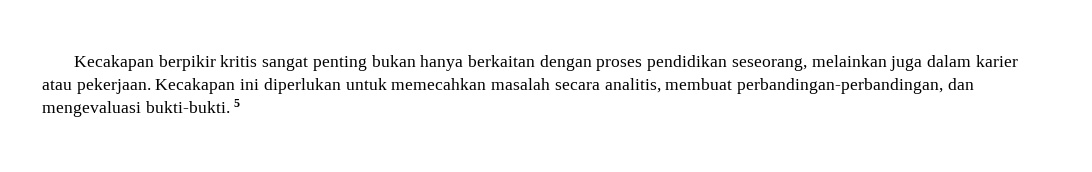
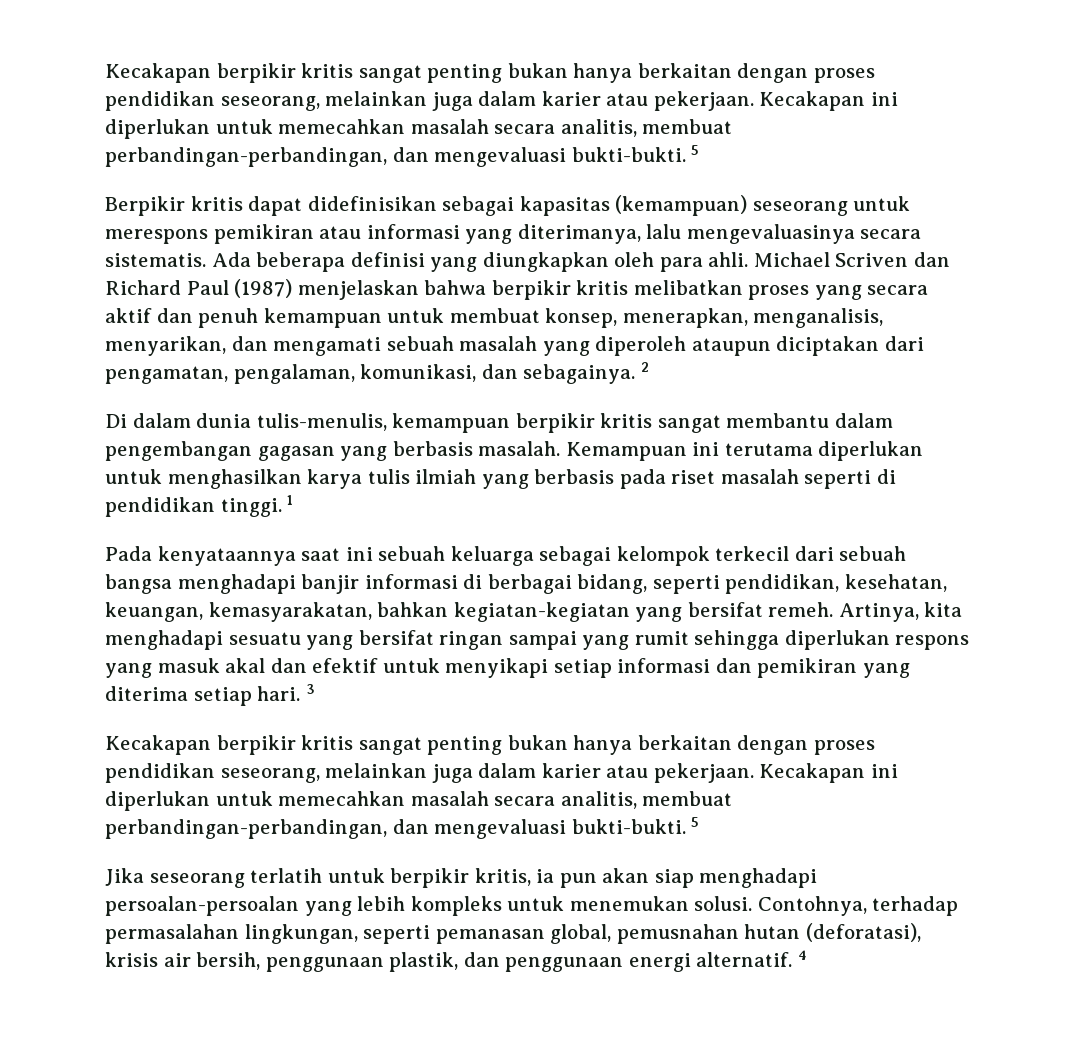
(241, 103) none -> [105,195,911,216] [105,224,922,244] [105,252,950,272] [105,279,929,300] [105,308,884,328] [105,336,924,356] [105,362,649,384] [105,413,893,433] [105,441,924,461] [105,469,896,489] [105,495,294,517] [105,546,907,566] [105,574,947,594] [105,602,963,622] [105,630,970,650] [105,658,910,678] [105,684,315,706] [105,735,875,755] [105,763,898,783] [105,791,733,811] [105,817,700,839] [105,868,818,888] [105,896,959,916] [105,923,921,944] [105,950,806,972] // Berpikir kritis dapat didefinisikan sebagai kapasitas (kemampuan) seseorang untuk merespons pemikiran atau informasi yang diterimanya, lalu mengevaluasinya secara sistematis. Ada beberapa definisi yang diungkapkan oleh para ahli. Michael Scriven dan Richard Paul (1987) menjelaskan bahwa berpikir kritis melibatkan proses yang secara aktif dan penuh kemampuan untuk membuat konsep, menerapkan, menganalisis, menyarikan, dan mengamati sebuah masalah yang diperoleh ataupun diciptakan dari pengamatan, pengalaman, komunikasi, dan sebagainya. 2 // Di dalam dunia tulis-menulis, kemampuan berpikir kritis sangat membantu dalam pengembangan gagasan yang berbasis masalah. Kemampuan ini terutama diperlukan untuk menghasilkan karya tulis ilmiah yang berbasis pada riset masalah seperti di pendidikan tinggi. 1 // Pada kenyataannya saat ini sebuah keluarga sebagai kelompok terkecil dari sebuah bangsa menghadapi banjir informasi di berbagai bidang, seperti pendidikan, kesehatan, keuangan, kemasyarakatan, bahkan kegiatan-kegiatan yang bersifat remeh. Artinya, kita menghadapi sesuatu yang bersifat ringan sampai yang rumit sehingga diperlukan respons yang masuk akal dan efektif untuk menyikapi setiap informasi dan pemikiran yang diterima setiap hari. 3 // Kecakapan berpikir kritis sangat penting bukan hanya berkaitan dengan proses pendidikan seseorang, melainkan juga dalam karier atau pekerjaan. Kecakapan ini diperlukan untuk memecahkan masalah secara analitis, membuat perbandingan-perbandingan, dan mengevaluasi bukti-bukti. 5 // Jika seseorang terlatih untuk berpikir kritis, ia pun akan siap menghadapi persoalan-persoalan yang lebih kompleks untuk menemukan solusi. Contohnya, terhadap permasalahan lingkungan, seperti pemanasan global, pemusnahan hutan (deforatasi), krisis air bersih, penggunaan plastik, dan penggunaan energi alternatif. 4

